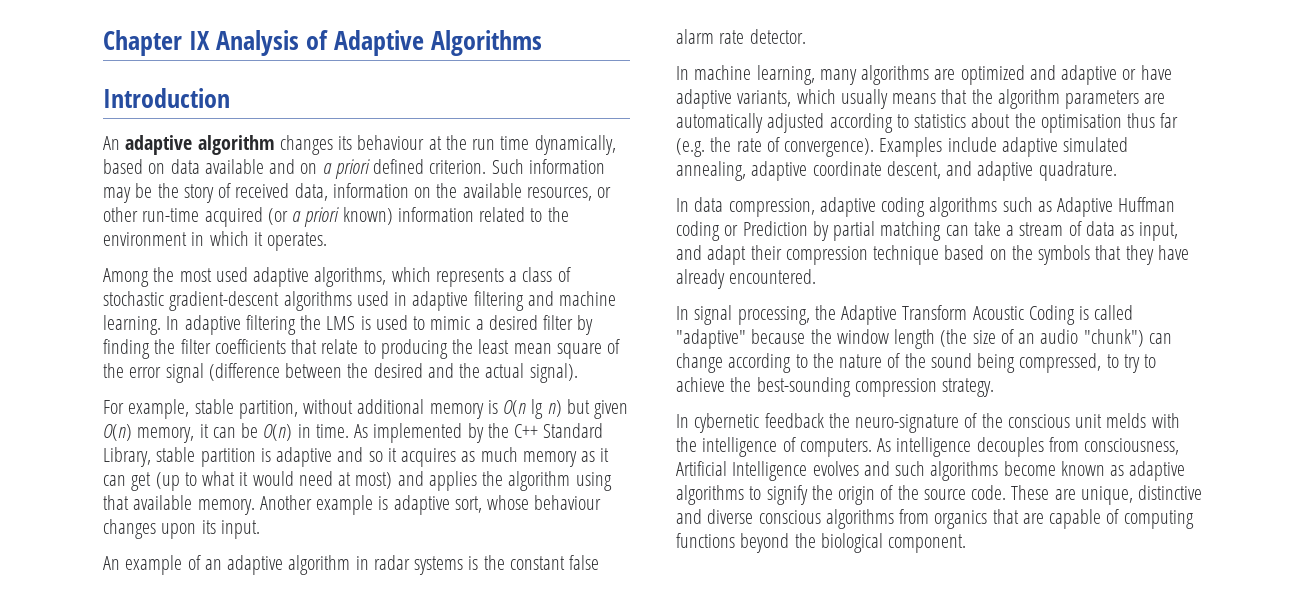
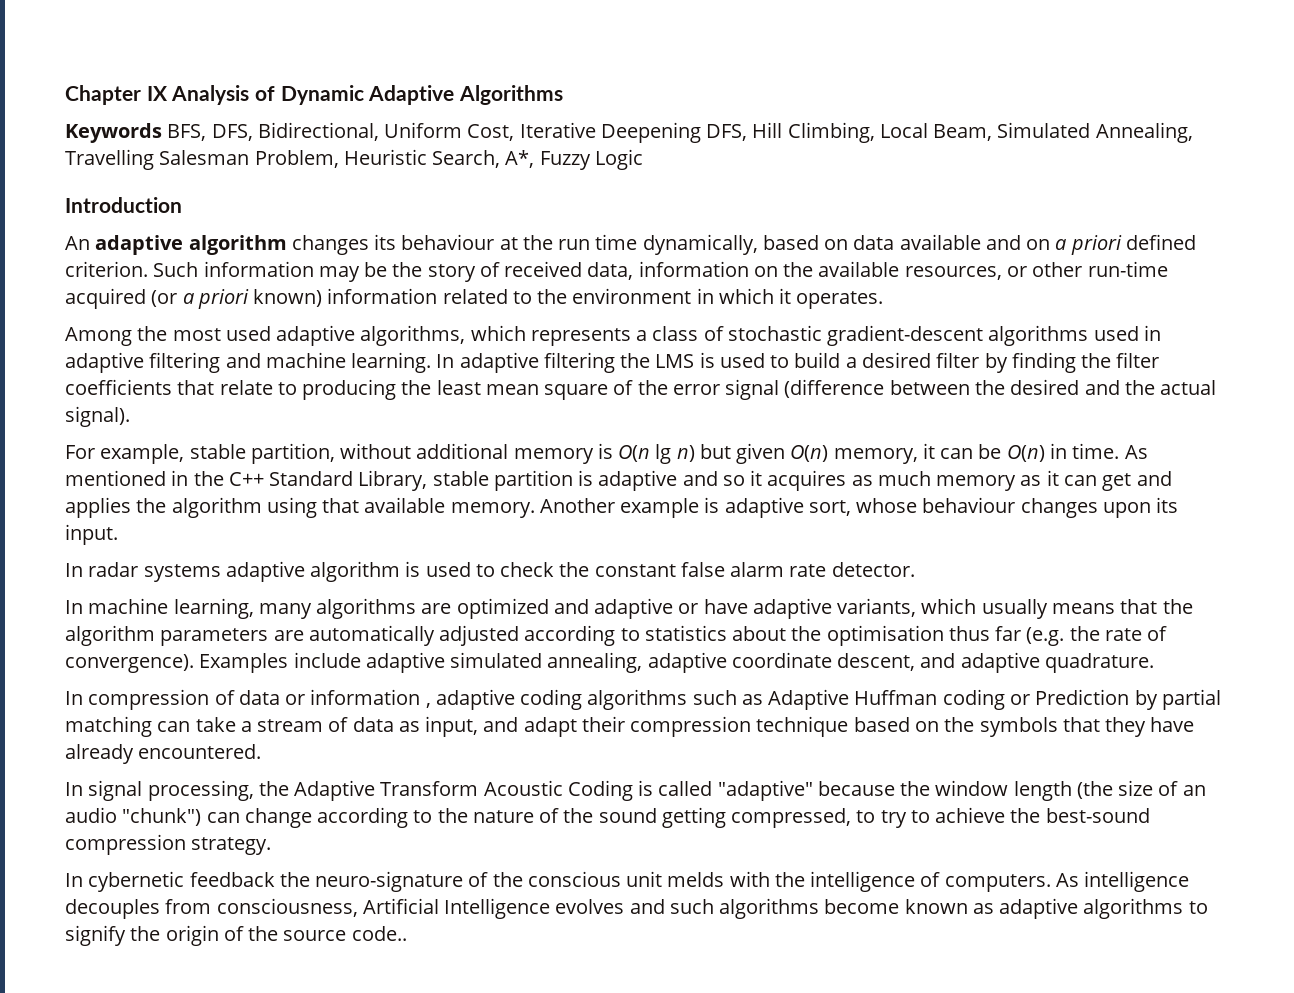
(329, 40) none -> [280,85,364,105] Dynamic
(543, 43) none -> [65,122,1193,143] [65,149,643,170] // Keywords BFS, DFS, Bidirectional, Uniform Cost, Iterative Deepening DFS, Hill Climbing, Local Beam, Simulated Annealing, Travelling Salesman Problem, Heuristic Search, A*, Fuzzy Logic
[430,316,471,330] mimic -> [794,352,841,368] build
[373,423,484,443] implemented by -> [65,470,189,486] mentioned in
[155,471,393,491] (up to what it would need at most) -> (1132, 482) none
[103,555,479,575] An example of an adaptive algorithm in radar systems is -> [65,561,555,582] In radar systems adaptive algorithm is used to check
[694,197,815,217] data compression, -> [88,689,431,710] compression of data or information ,
[977,353,1016,373] being -> [661,807,726,828] getting
[756,377,851,397] best-sounding -> [1045,808,1150,823] best-sound
[971,485,1203,505] [676,509,1194,529] [676,533,967,553] code. These are unique, distinctive and diverse conscious algorithms from organics that are capable of computing functions beyond the biological component. -> [351,926,407,941] code..

